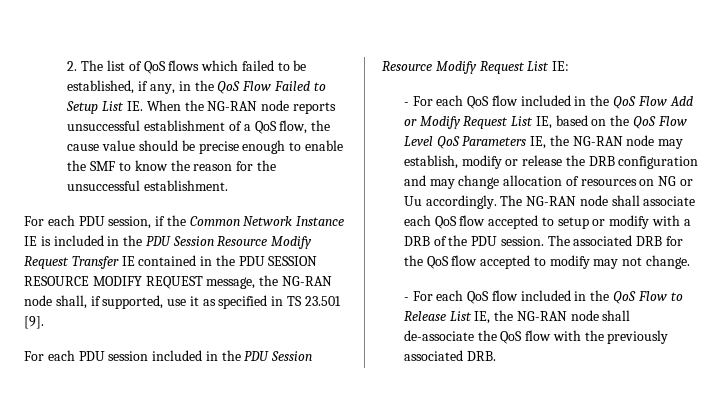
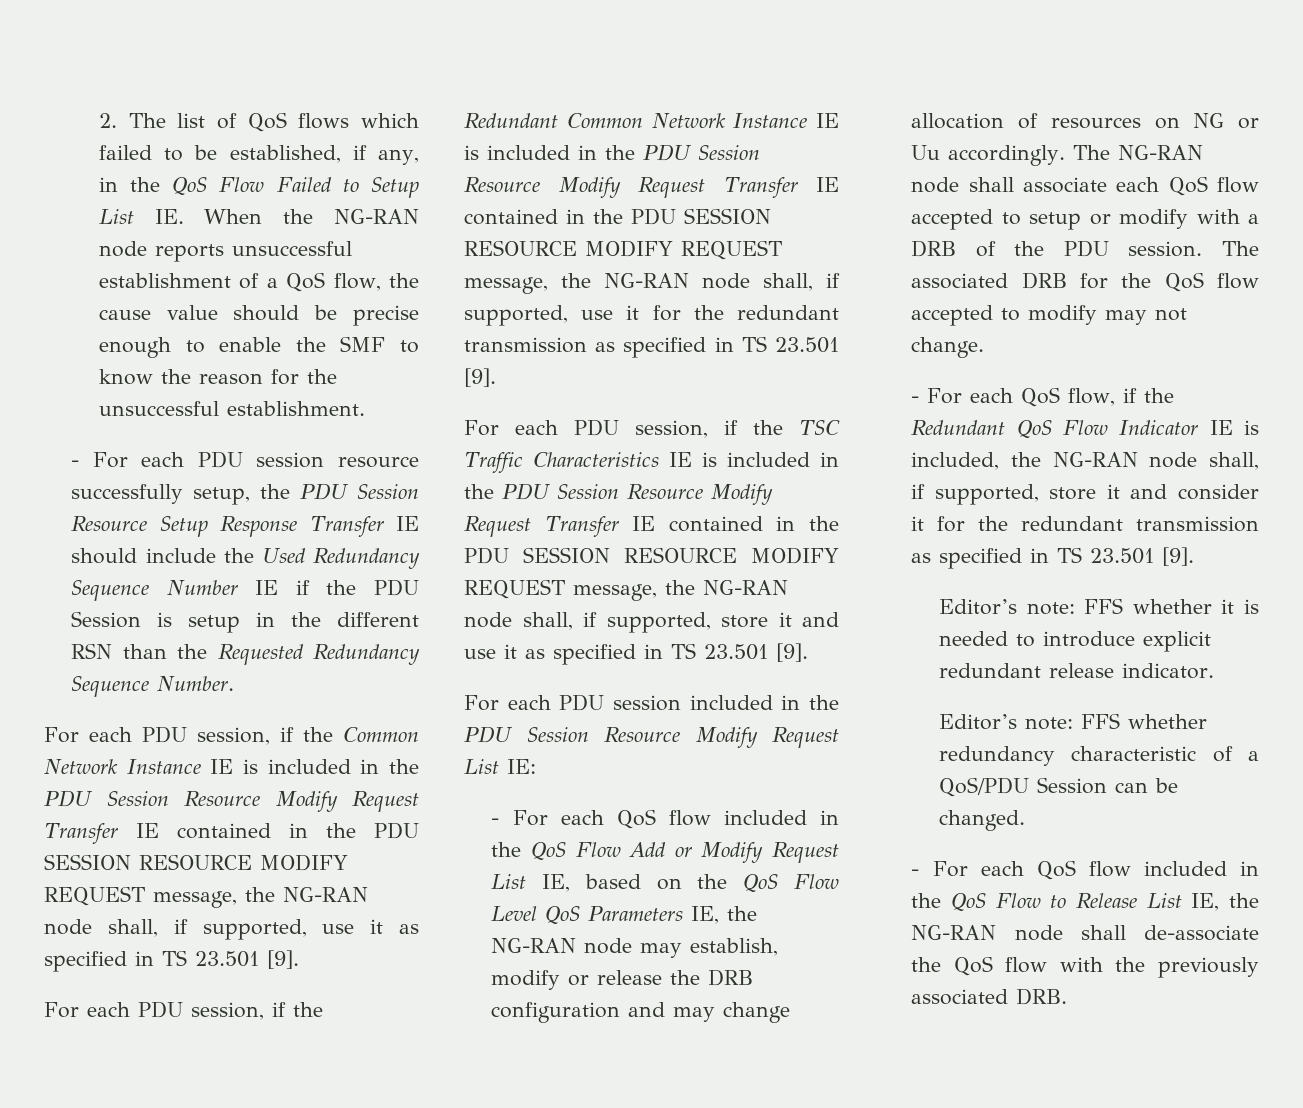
(229, 185) none -> [71,451,420,468] [71,483,419,505] [71,516,419,537] [71,548,420,569] [71,579,420,601] [71,611,419,633] [71,643,420,665] [71,676,235,697] // - For each PDU session resource successfully setup, the PDU Session Resource Setup Response Transfer IE should include the Used Redundancy Sequence Number IE if the PDU Session is setup in the different RSN than the Requested Redundancy Sequence Number.
(44, 322) none -> [44,1001,323,1020] [464,113,839,129] [464,144,760,161] [464,177,839,198] [464,208,771,225] [464,240,782,260] [464,273,840,294] [464,305,839,326] [464,336,839,358] [464,368,496,387] [464,419,840,438] [464,452,839,473] [464,483,773,505] [464,516,839,537] [464,547,839,564] [464,579,788,601] [464,612,839,633] [464,643,808,665] // For each PDU session, if the Redundant Common Network Instance IE is included in the PDU Session Resource Modify Request Transfer IE contained in the PDU SESSION RESOURCE MODIFY REQUEST message, the NG-RAN node shall, if supported, use it for the redundant transmission as specified in TS 23.501 [9]. // For each PDU session, if the TSC Traffic Characteristics IE is included in the PDU Session Resource Modify Request Transfer IE contained in the PDU SESSION RESOURCE MODIFY REQUEST message, the NG-RAN node shall, if supported, store it and use it as specified in TS 23.501 [9].
(690, 262) none -> [911,387,1175,407] [911,420,1259,439] [911,452,1259,470] [911,484,1259,505] [911,516,1259,532] [911,547,1195,569] [938,598,1259,615] [938,631,1211,652] [938,663,1214,679] [938,713,1207,730] [938,746,1259,766] [938,777,1178,797] [938,810,1025,831] // - For each QoS flow, if the Redundant QoS Flow Indicator IE is included, the NG-RAN node shall, if supported, store it and consider it for the redundant transmission as specified in TS 23.501 [9]. // Editor’s note: FFS whether it is needed to introduce explicit redundant release indicator. // Editor’s note: FFS whether redundancy characteristic of a QoS/PDU Session can be changed.

